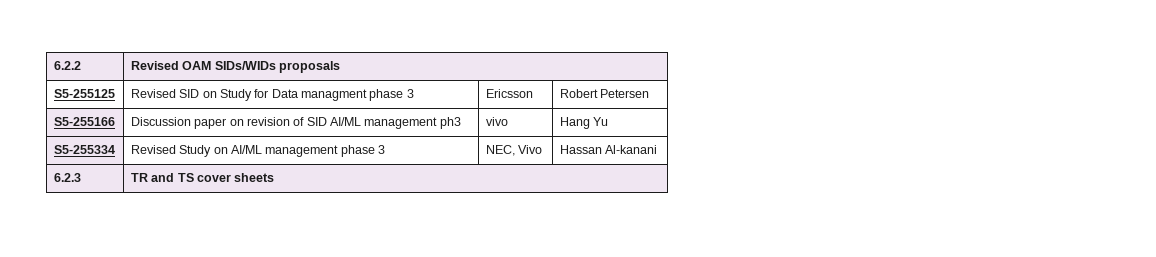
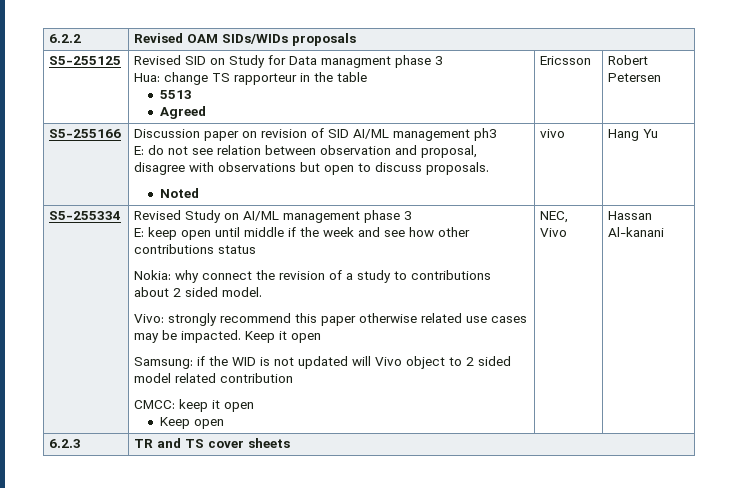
(414, 93) none -> [134,72,368,85] [159,90,192,99] [159,106,206,119] // Hua: change TS rapporteur in the table // 5513 // Agreed
(461, 123) none -> [134,145,478,158] [134,162,490,175] [159,188,199,198] // E: do not see relation between observation and proposal, disagree with observations but open to discuss proposals. // Noted
(386, 149) none -> [134,227,471,240] [134,244,257,254] [134,270,492,283] [134,287,263,297] [134,313,528,326] [134,330,322,343] [134,356,512,369] [134,373,294,383] [134,399,255,412] [159,417,224,429] // E: keep open until middle if the week and see how other contributions status // Nokia: why connect the revision of a study to contributions about 2 sided model. // Vivo: strongly recommend this paper otherwise related use cases may be impacted. Keep it open // Samsung: if the WID is not updated will Vivo object to 2 sided model related contribution // CMCC: keep it open // Keep open

